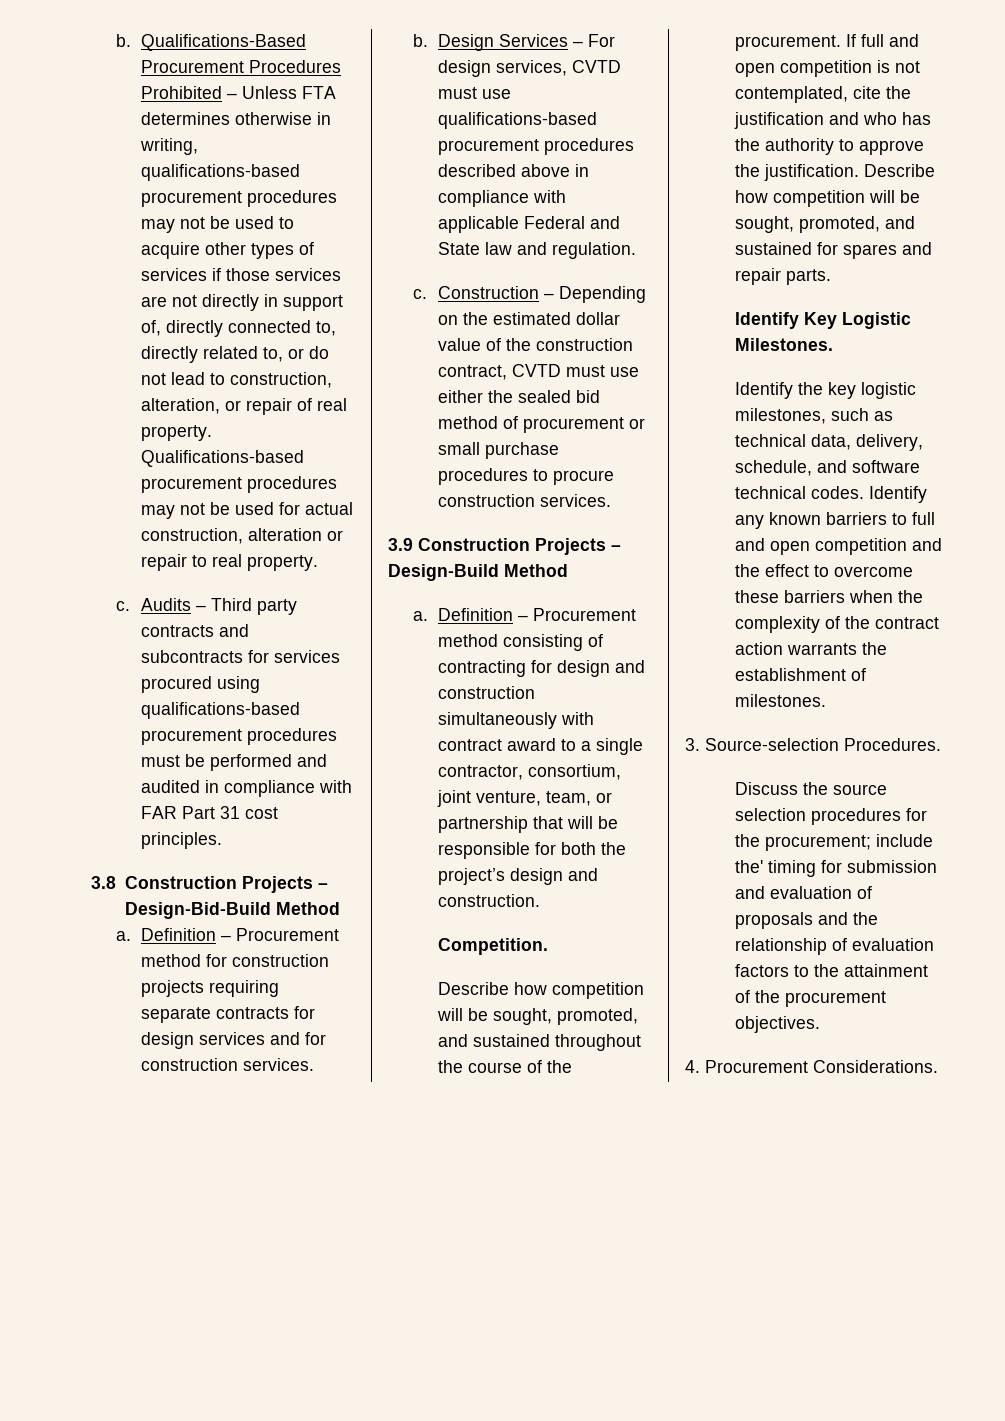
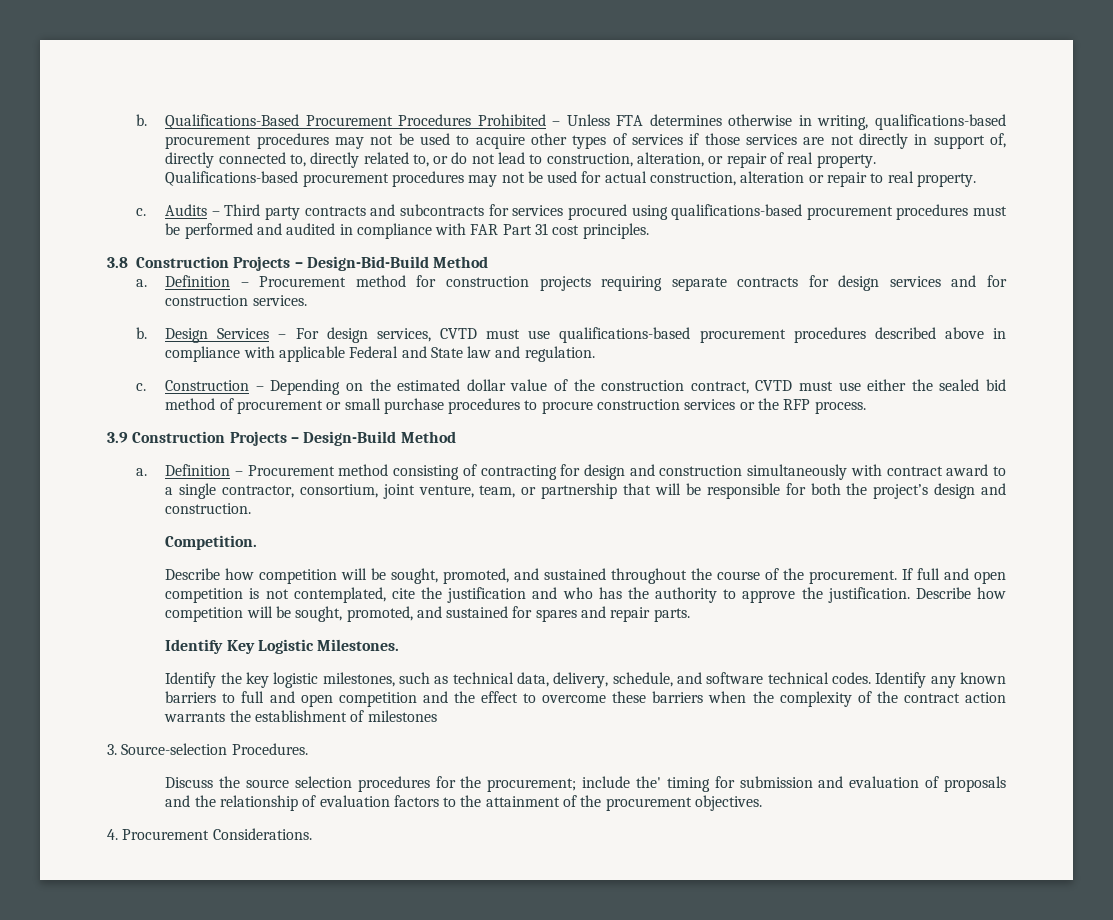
[540,494,612,507] services. -> [684,398,866,414] services or the RFP process.
[735,694,827,707] milestones. -> [367,710,437,722] milestones

